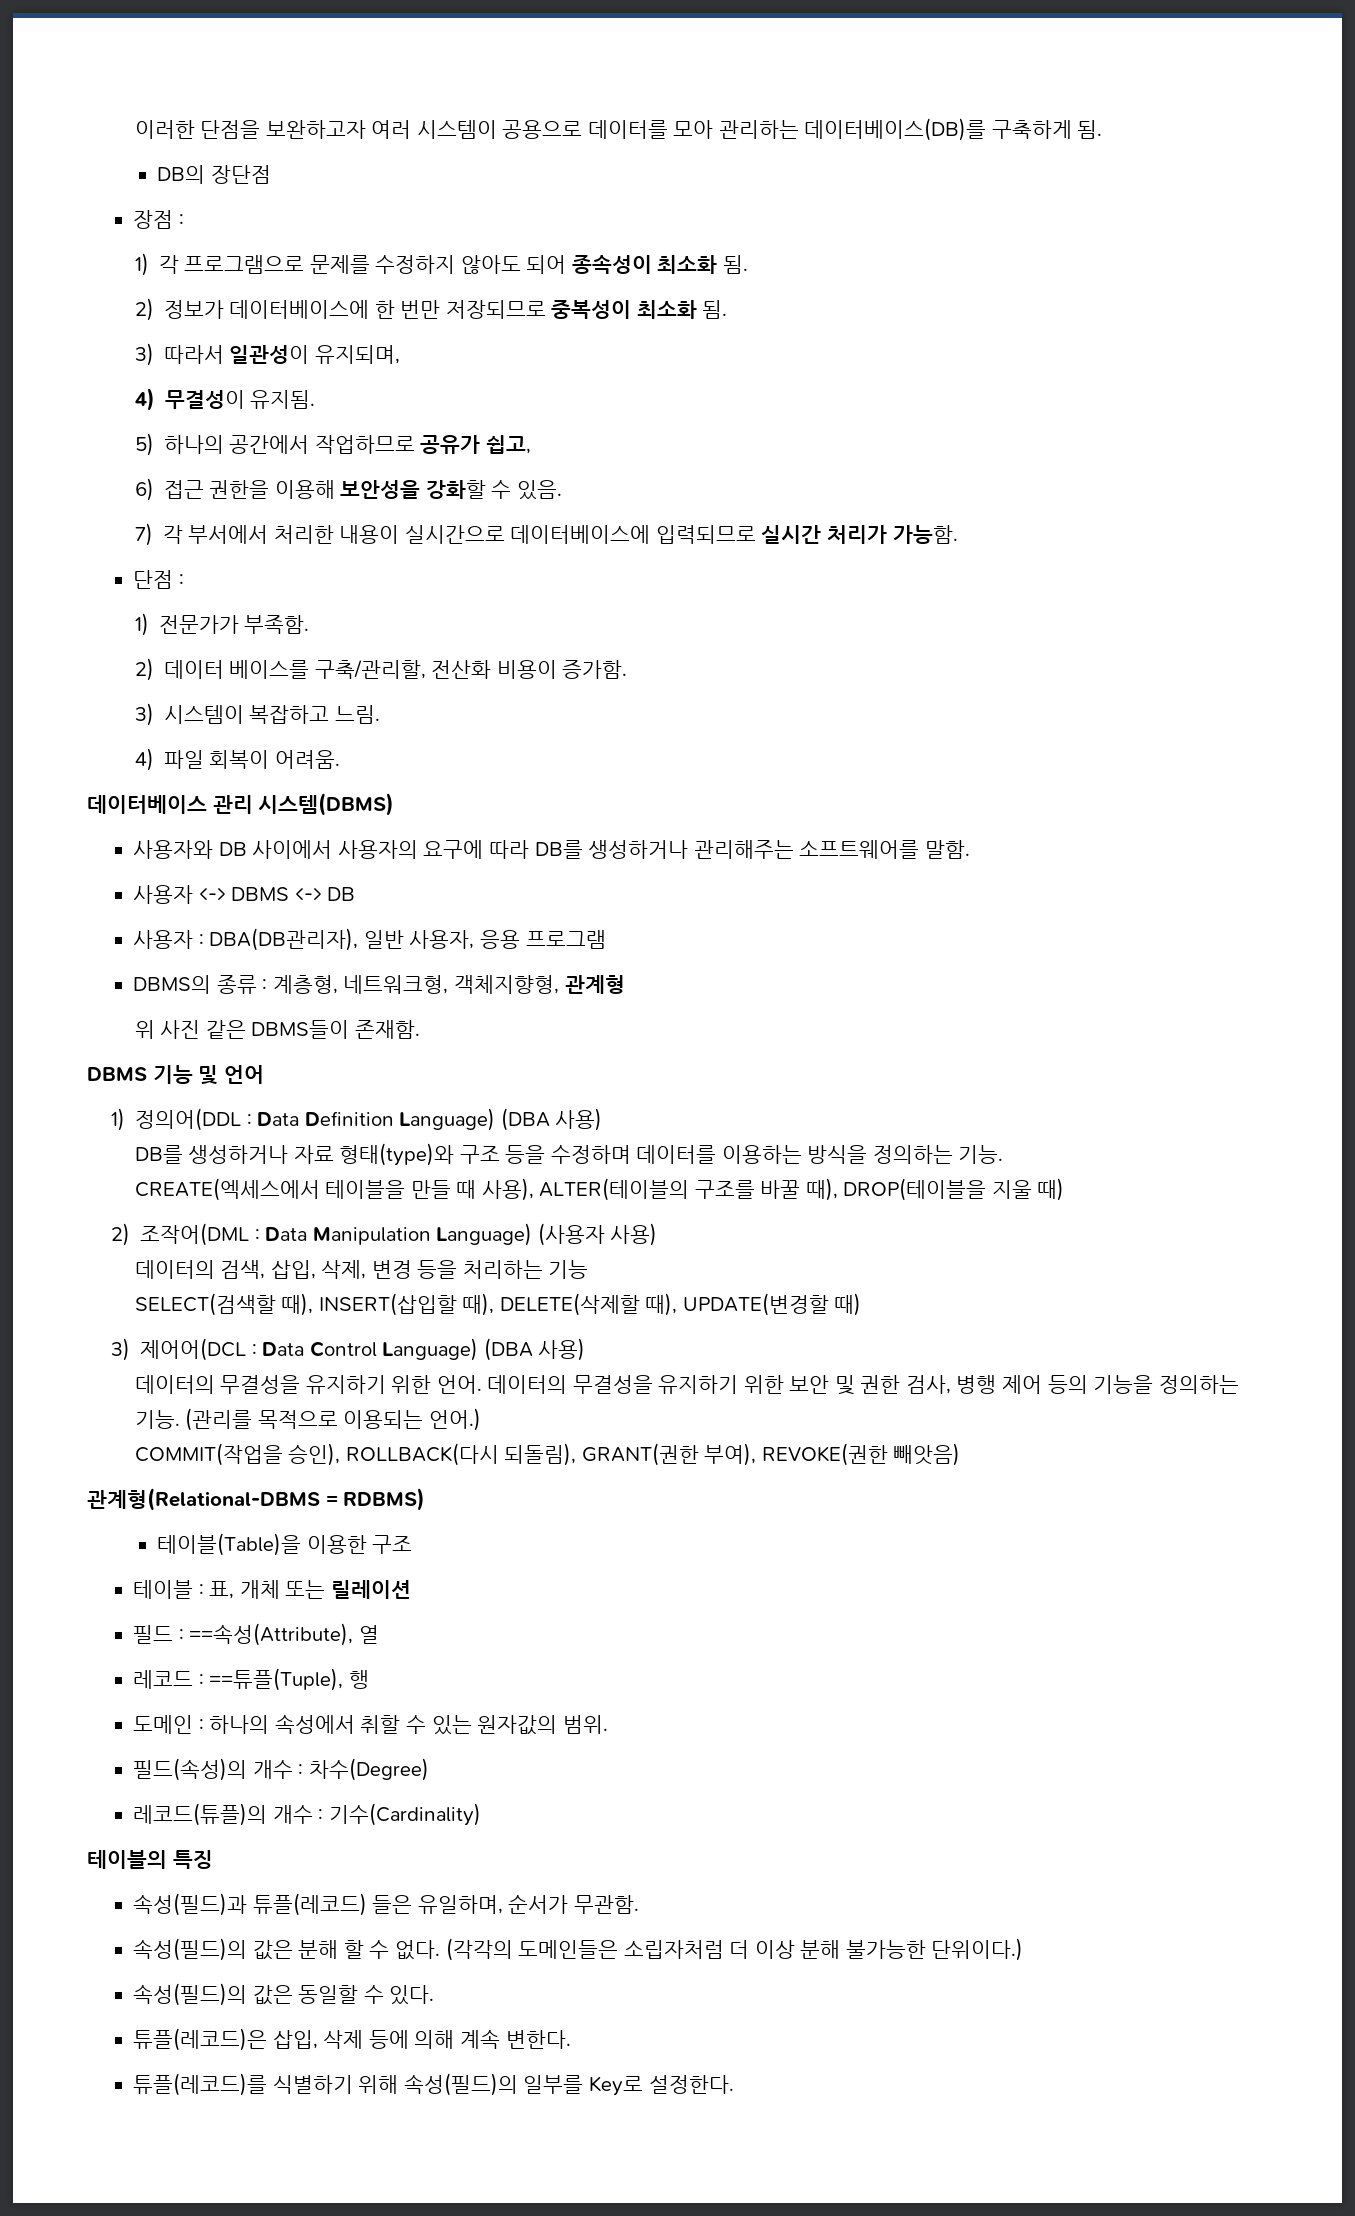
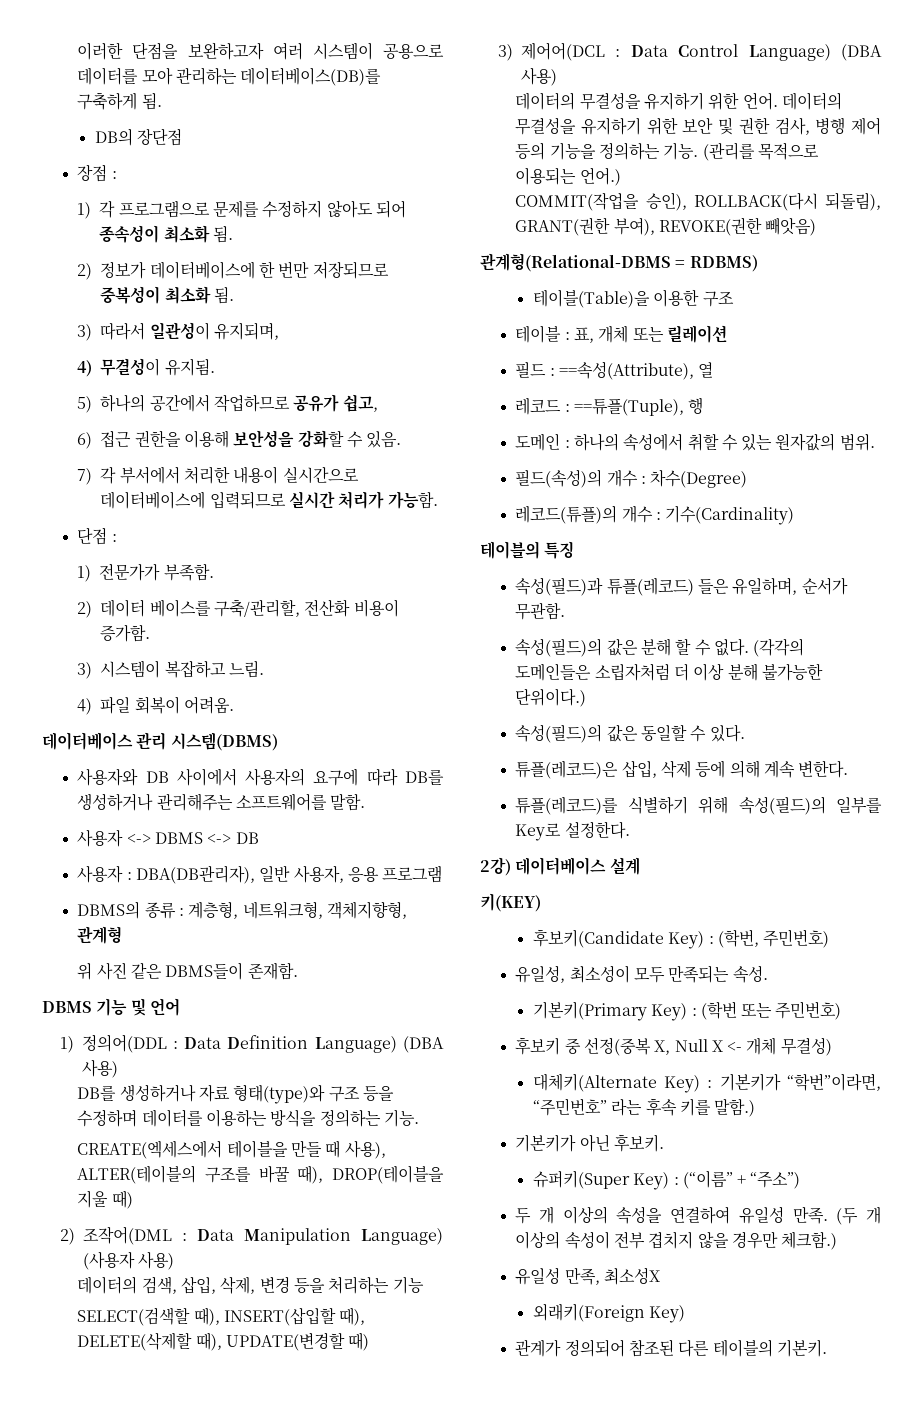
(734, 2084) none -> [480,857,640,876] [480,893,541,912] [532,929,830,949] [515,965,768,983] [532,1001,842,1021] [515,1037,832,1056] [532,1073,881,1093] [532,1098,756,1117] [515,1134,664,1152] [532,1170,801,1190] [515,1206,881,1225] [515,1231,838,1250] [515,1267,660,1285] [532,1303,686,1323] [515,1339,827,1357] // 2강) 데이터베이스 설계 // 키(KEY) // 후보키(Candidate Key) : (학번, 주민번호) // 유일성, 최소성이 모두 만족되는 속성. // 기본키(Primary Key) : (학번 또는 주민번호) // 후보키 중 선정(중복 X, Null X <- 개체 무결성) // 대체키(Alternate Key) : 기본키가 “학번”이라면, “주민번호” 라는 후속 키를 말함.) // 기본키가 아닌 후보키. // 슈퍼키(Super Key) : (“이름” + “주소”) // 두 개 이상의 속성을 연결하여 유일성 만족. (두 개 이상의 속성이 전부 겹치지 않을 경우만 체크함.) // 유일성 만족, 최소성X // 외래키(Foreign Key) // 관계가 정의되어 참조된 다른 테이블의 기본키.

